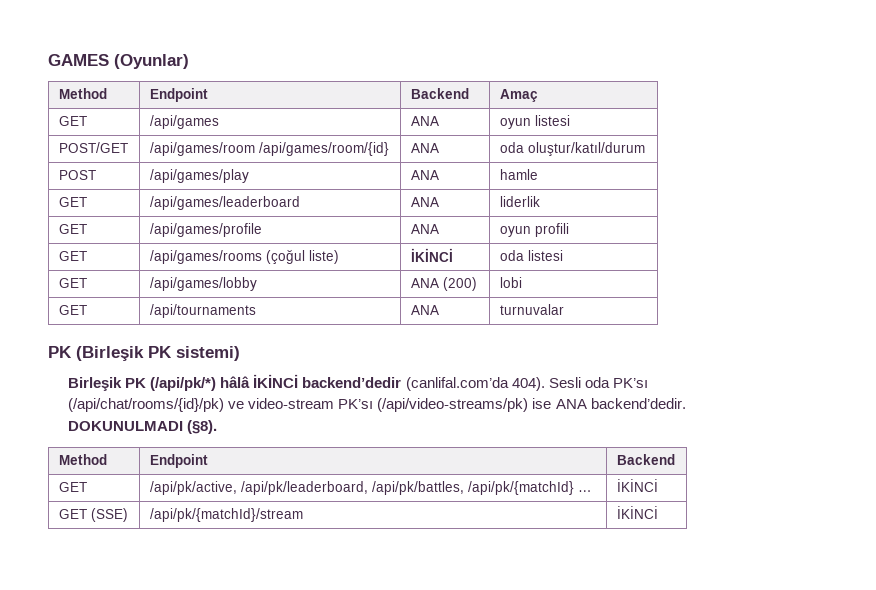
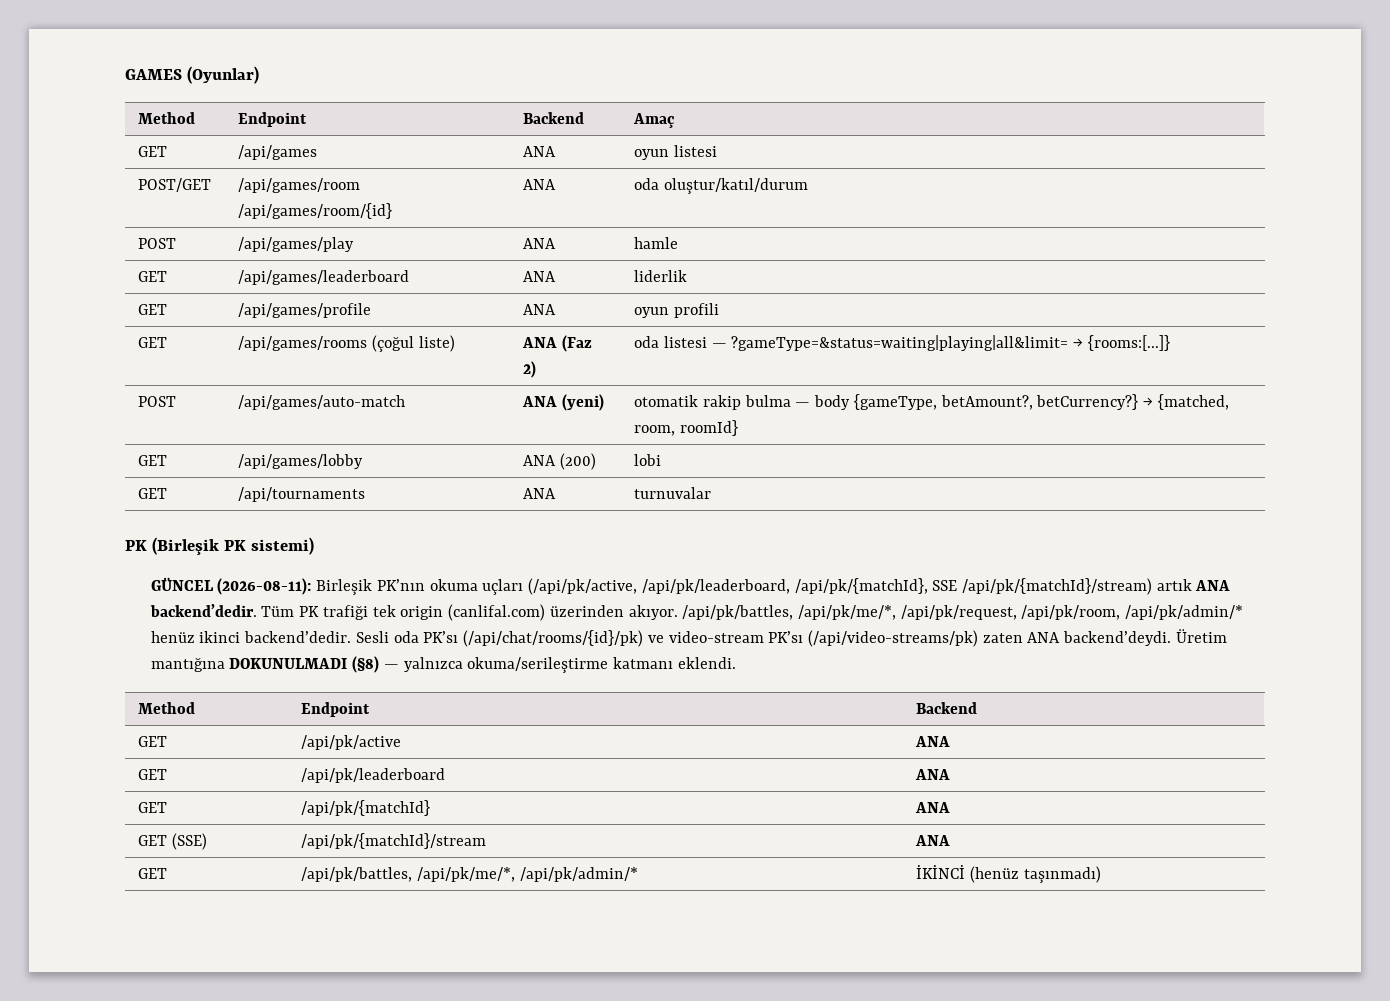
[410,248,453,262] İKİNCİ -> [522,335,592,352] [523,361,537,378] ANA (Faz 2)
(563, 255) none -> [711,335,1170,351] [138,396,177,407] [238,395,406,410] [522,394,604,411] [634,394,1229,410] [634,420,738,436] — ?gameType=&status=waiting|playing|all&limit= → {rooms:[...]} // POST | /api/games/auto-match | ANA (yeni) | otomatik rakip bulma — body {gameType, betAmount?, betCurrency?} → {matched, room, roomId}
[68,374,545,391] Birleşik PK (/api/pk/*) hâlâ İKİNCİ backend’dedir (canlifal.com’da 404). -> [150,577,1231,595] [149,604,1244,621] [150,631,352,643] GÜNCEL (2026-08-11): Birleşik PK’nın okuma uçları (/api/pk/active, /api/pk/leaderboard, /api/pk/{matchId}, SSE /api/pk/{matchId}/stream) artık ANA backend’dedir. Tüm PK trafiği tek origin (canlifal.com) üzerinden akıyor. /api/pk/battles, /api/pk/me/*, /api/pk/request, /api/pk/room, /api/pk/admin/* henüz ikinci backend’dedir.
[532,398,686,409] [68,420,218,434] [58,454,107,465] [149,454,208,468] [616,454,675,465] [58,482,87,492] [149,481,464,495] ise ANA backend’dedir. DOKUNULMADI (§8). // Method | Endpoint | Backend // GET | /api/pk/active, /api/pk/leaderboard, /api/pk/battles, -> [982,629,1227,646] [150,656,736,673] [138,702,196,714] [301,702,371,717] [916,702,978,714] [138,736,168,747] [301,735,402,750] [915,736,951,747] [138,769,168,780] [301,768,446,783] [915,769,951,780] [138,802,168,813] zaten ANA backend’deydi. Üretim mantığına DOKUNULMADI (§8) — yalnızca okuma/serileştirme katmanı eklendi. // Method | Endpoint | Backend // GET | /api/pk/active | ANA // GET | /api/pk/leaderboard | ANA // GET |
[577,490,592,492] [616,479,658,492] … | İKİNCİ -> [915,802,951,813] | ANA
[616,506,658,519] | İKİNCİ -> [915,835,951,846] [138,868,168,879] [301,867,638,882] [916,865,1101,883] | ANA // GET | /api/pk/battles, /api/pk/me/*, /api/pk/admin/* | İKİNCİ (henüz taşınmadı)

